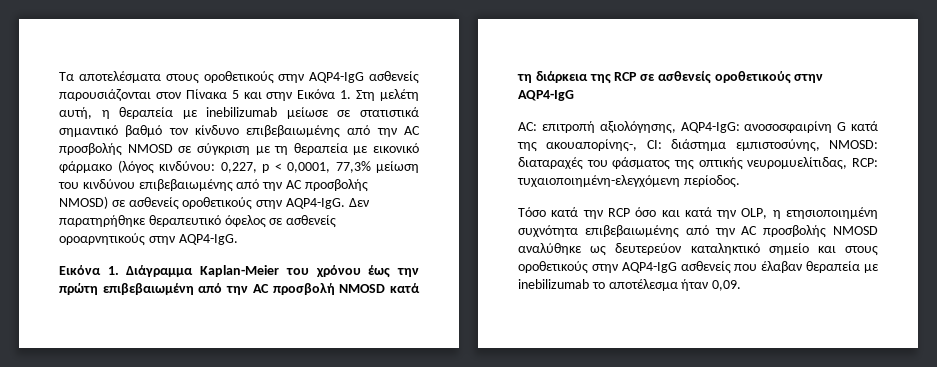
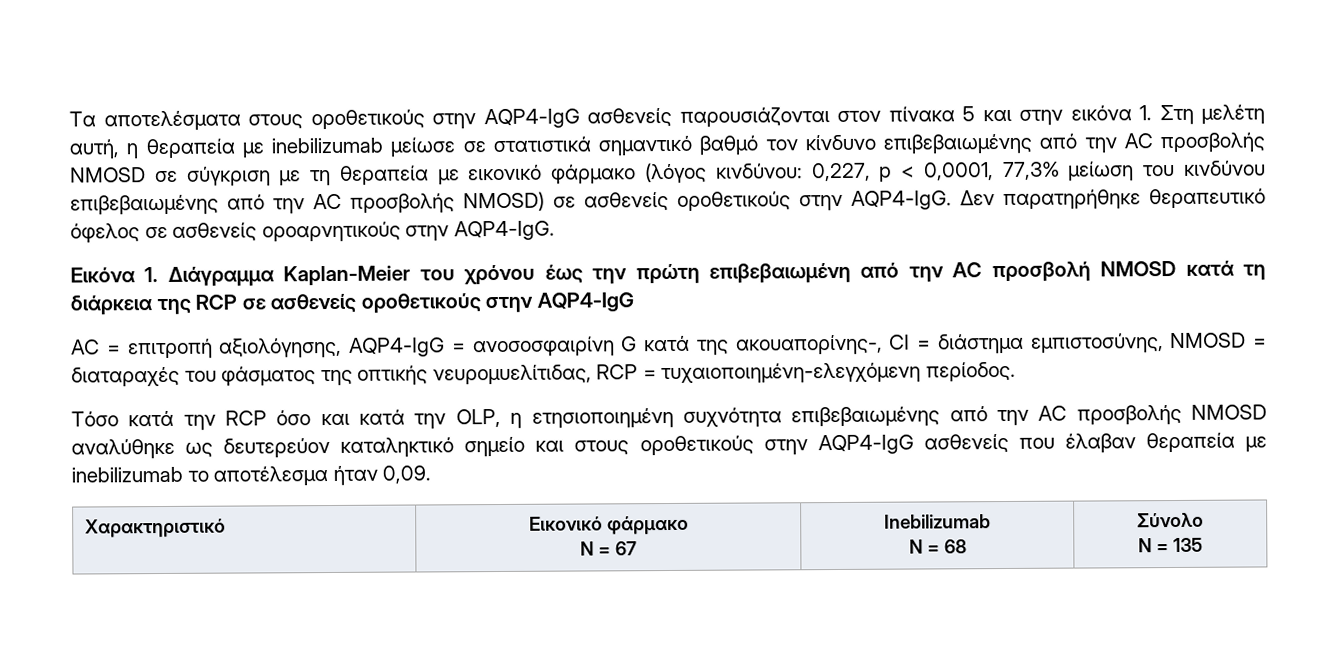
[185,89,227,99] Πίνακα -> [888,106,955,122] πίνακα
[297,89,336,99] Εικόνα -> [1070,105,1132,121] εικόνα
[518,121,740,134] AC: επιτροπή αξιολόγησης, AQP4-IgG: -> [71,337,466,360] AC = επιτροπή αξιολόγησης, AQP4-IgG =
[646,139,878,152] CI: διάστημα εμπιστοσύνης, NMOSD: -> [889,332,1267,355] CI = διάστημα εμπιστοσύνης, NMOSD =
[852,158,878,167] RCP: -> [596,364,657,380] RCP =
(742, 285) none -> [84,518,226,538] [528,515,689,535] [580,541,637,556] [884,514,991,529] [908,539,967,554] [1137,512,1204,528] [1138,537,1203,553] // Χαρακτηριστικό | Εικονικό φάρμακο // N = 67 | Inebilizumab // N = 68 | Σύνολο // N = 135

